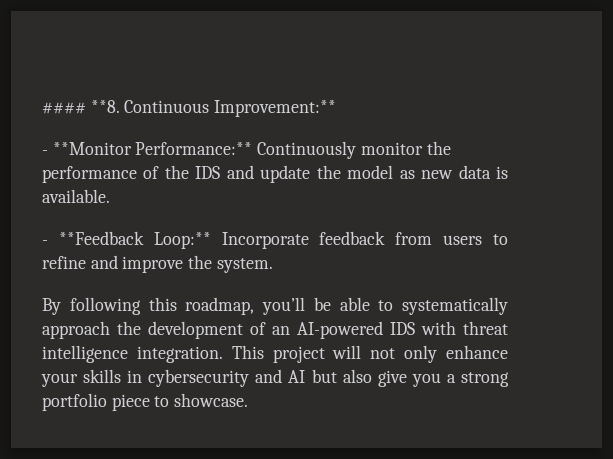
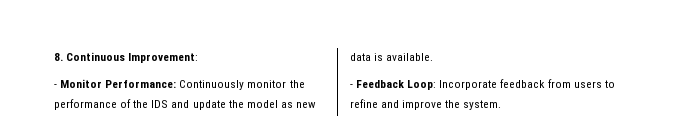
[42,100,337,117] [42,142,253,155] #### **8. Continuous Improvement:** // - **Monitor Performance:** -> [54,52,199,63] [54,79,177,88] 8. Continuous Improvement: // - Monitor Performance:
[58,231,211,249] **Feedback Loop:** -> [356,80,437,90] Feedback Loop:
[42,297,508,315] [42,321,508,339] [42,345,508,363] [41,369,509,387] [42,393,249,411] // By following this roadmap, you’ll be able to systematically approach the development of an AI-powered IDS with threat intelligence integration. This project will not only enhance your skills in cybersecurity and AI but also give you a strong portfolio piece to showcase. -> (502, 105) none

